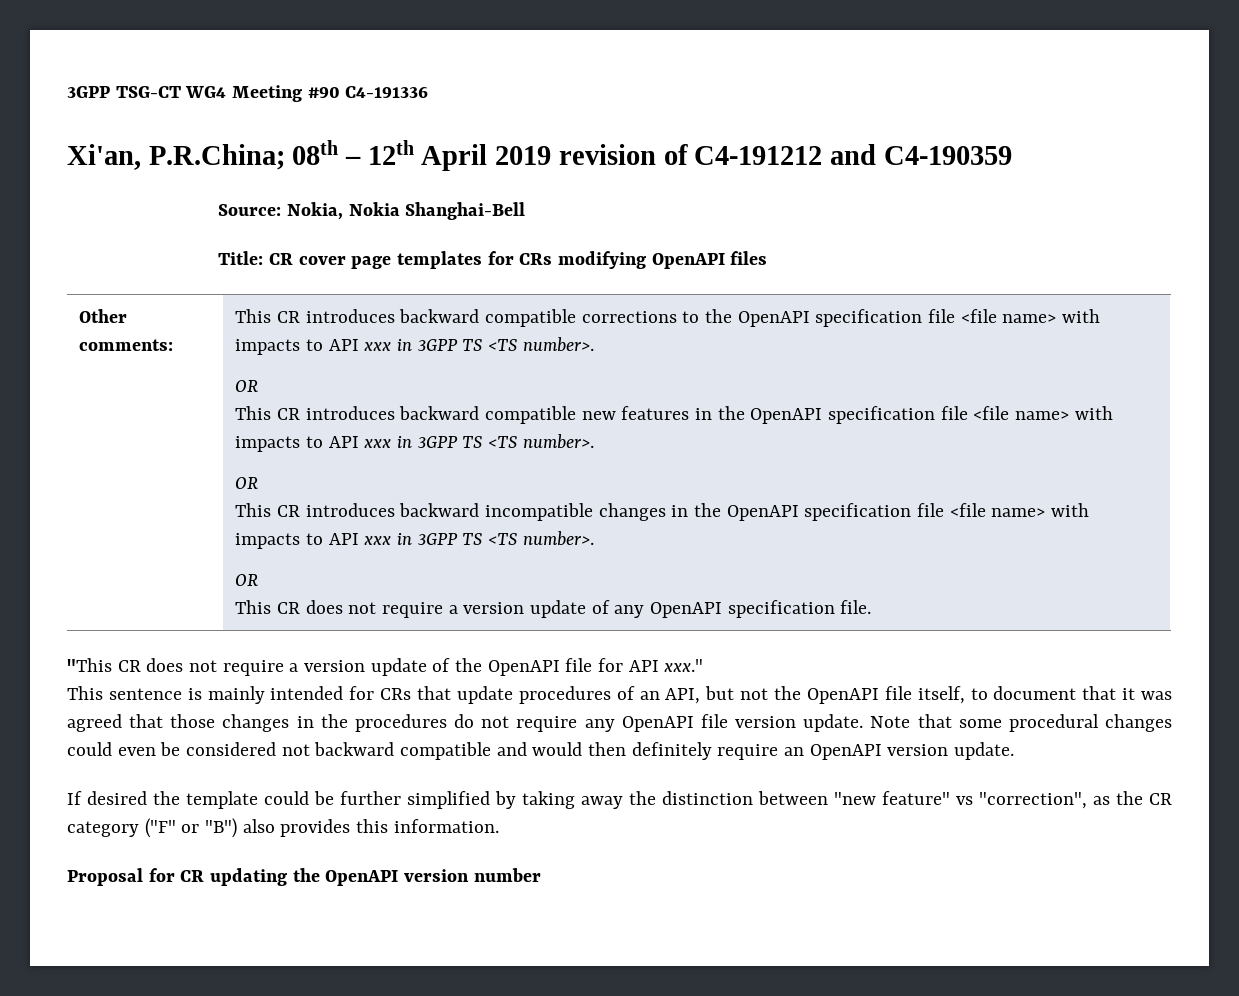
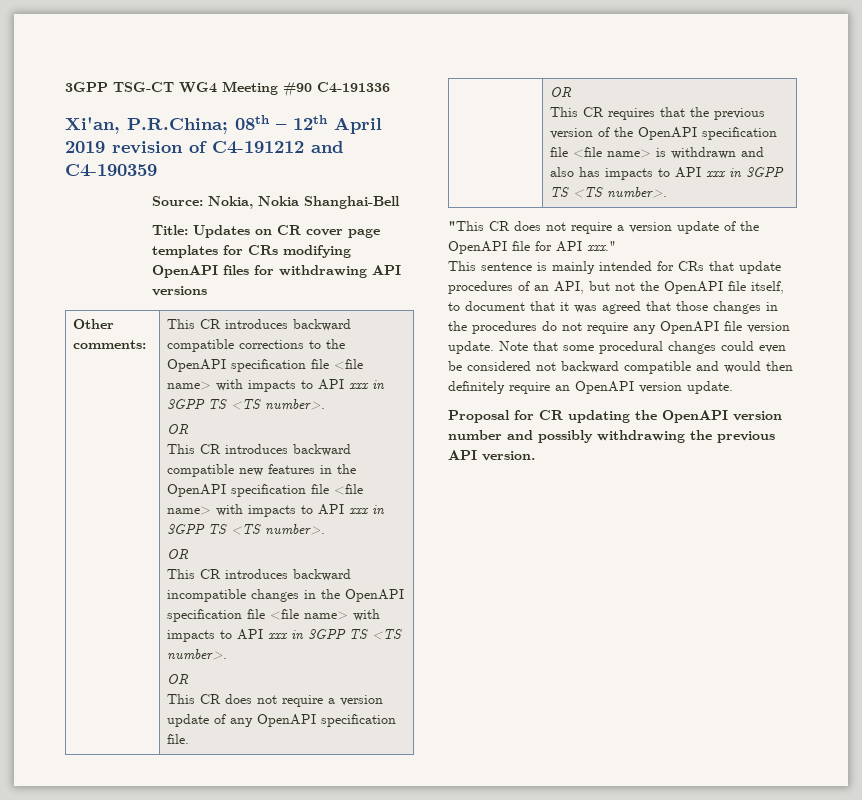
(264, 258) none -> [192,225,272,238] Updates on
(768, 258) none -> [253,265,401,278] [151,286,207,296] for withdrawing API versions
(872, 607) none -> [549,87,572,97] [549,107,765,120] [549,127,777,140] [549,147,764,159] [549,167,784,180] [549,187,667,198] // | OR // This CR requires that the previous version of the OpenAPI specification file <file name> is withdrawn and also has impacts to API xxx in 3GPP TS <TS number>.
[67,791,1172,809] [67,818,499,838] // If desired the template could be further simplified by taking away the distinction between "new feature" vs "correction", as the CR category ("F" or "B") also provides this information. -> (733, 387) none
(541, 875) none -> [507,430,775,443] [448,450,535,461] and possibly withdrawing the previous API version.

